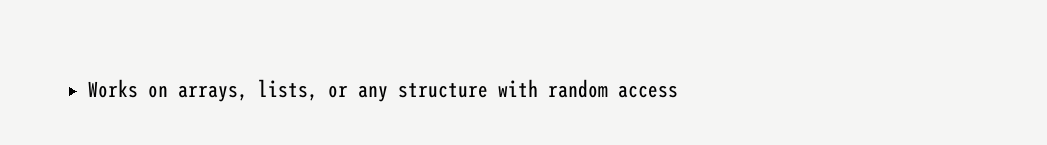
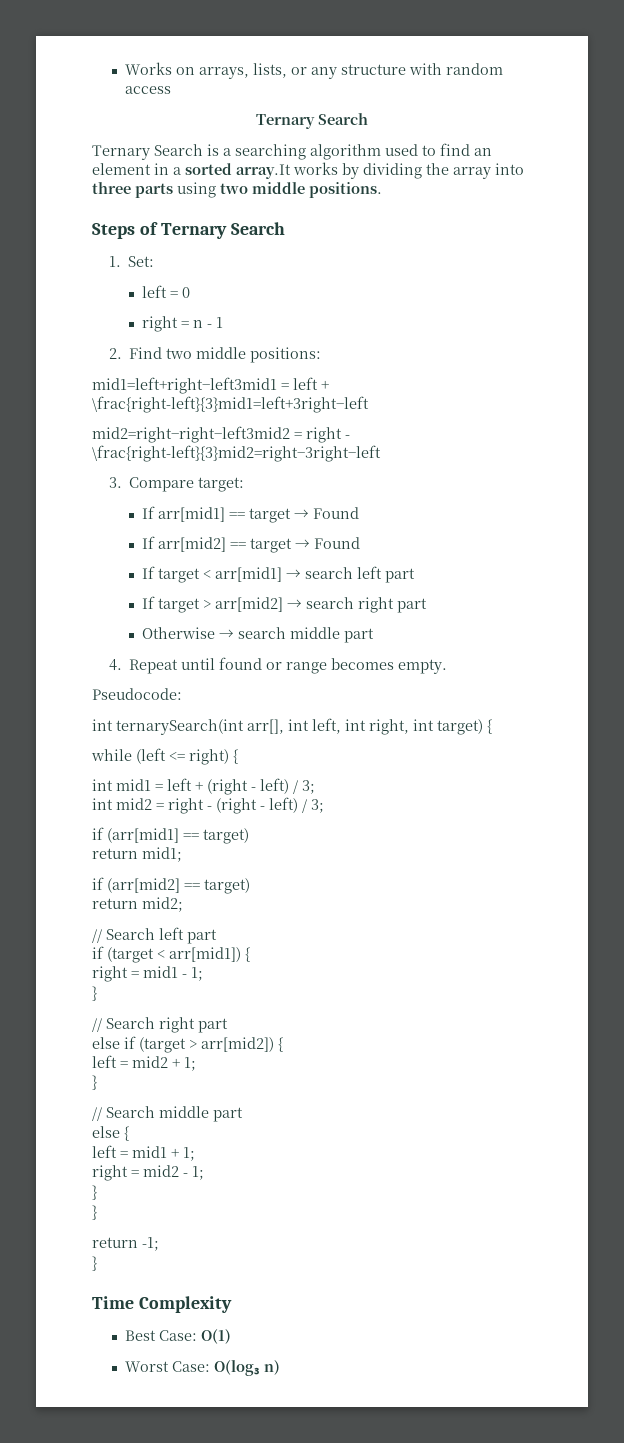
(678, 91) none -> [256,113,368,129] [92,143,492,160] [92,162,524,179] [92,182,382,198] [92,222,285,239] [109,256,155,267] [142,285,191,298] [142,316,224,332] [109,347,322,363] [92,377,329,394] [92,396,369,413] [92,426,350,443] [92,445,381,462] [109,477,245,492] [142,506,360,523] [142,536,361,553] [142,566,416,583] [142,596,428,613] [142,627,375,643] [109,657,448,674] [92,688,182,700] [92,718,492,735] [91,748,238,765] [92,778,315,795] [92,797,324,814] [92,827,249,844] [92,847,182,862] [92,877,250,894] [92,897,183,912] [92,927,217,944] [92,946,250,963] [92,966,203,982] [92,986,97,1001] [92,1017,228,1033] [92,1036,283,1053] [92,1055,196,1071] [92,1075,97,1090] [92,1106,243,1122] [92,1126,129,1141] [92,1145,195,1161] [92,1165,204,1181] [92,1185,97,1200] [92,1205,97,1220] [92,1237,159,1251] [92,1256,97,1271] [92,1296,232,1313] [125,1329,232,1344] [125,1360,281,1376] // Ternary Search // Ternary Search is a searching algorithm used to find an element in a sorted array.It works by dividing the array into three parts using two middle positions. // Steps of Ternary Search // 1. Set: // left = 0 // right = n - 1 // 2. Find two middle positions: // mid1=left+right−left3mid1 = left + \frac{right-left}{3}mid1=left+3right−left // mid2=right−right−left3mid2 = right - \frac{right-left}{3}mid2=right−3right−left // 3. Compare target: // If arr[mid1] == target → Found // If arr[mid2] == target → Found // If target < arr[mid1] → search left part // If target > arr[mid2] → search right part // Otherwise → search middle part // 4. Repeat until found or range becomes empty. // Pseudocode: // int ternarySearch(int arr[], int left, int right, int target) { // while (left <= right) { // int mid1 = left + (right - left) / 3; // int mid2 = right - (right - left) / 3; // if (arr[mid1] == target) // return mid1; // if (arr[mid2] == target) // return mid2; // // Search left part // if (target < arr[mid1]) { // right = mid1 - 1; // } // // Search right part // else if (target > arr[mid2]) { // left = mid2 + 1; // } // // Search middle part // else { // left = mid1 + 1; // right = mid2 - 1; // } // } // return -1; // } // Time Complexity // Best Case: O(1) // Worst Case: O(log₃ n)

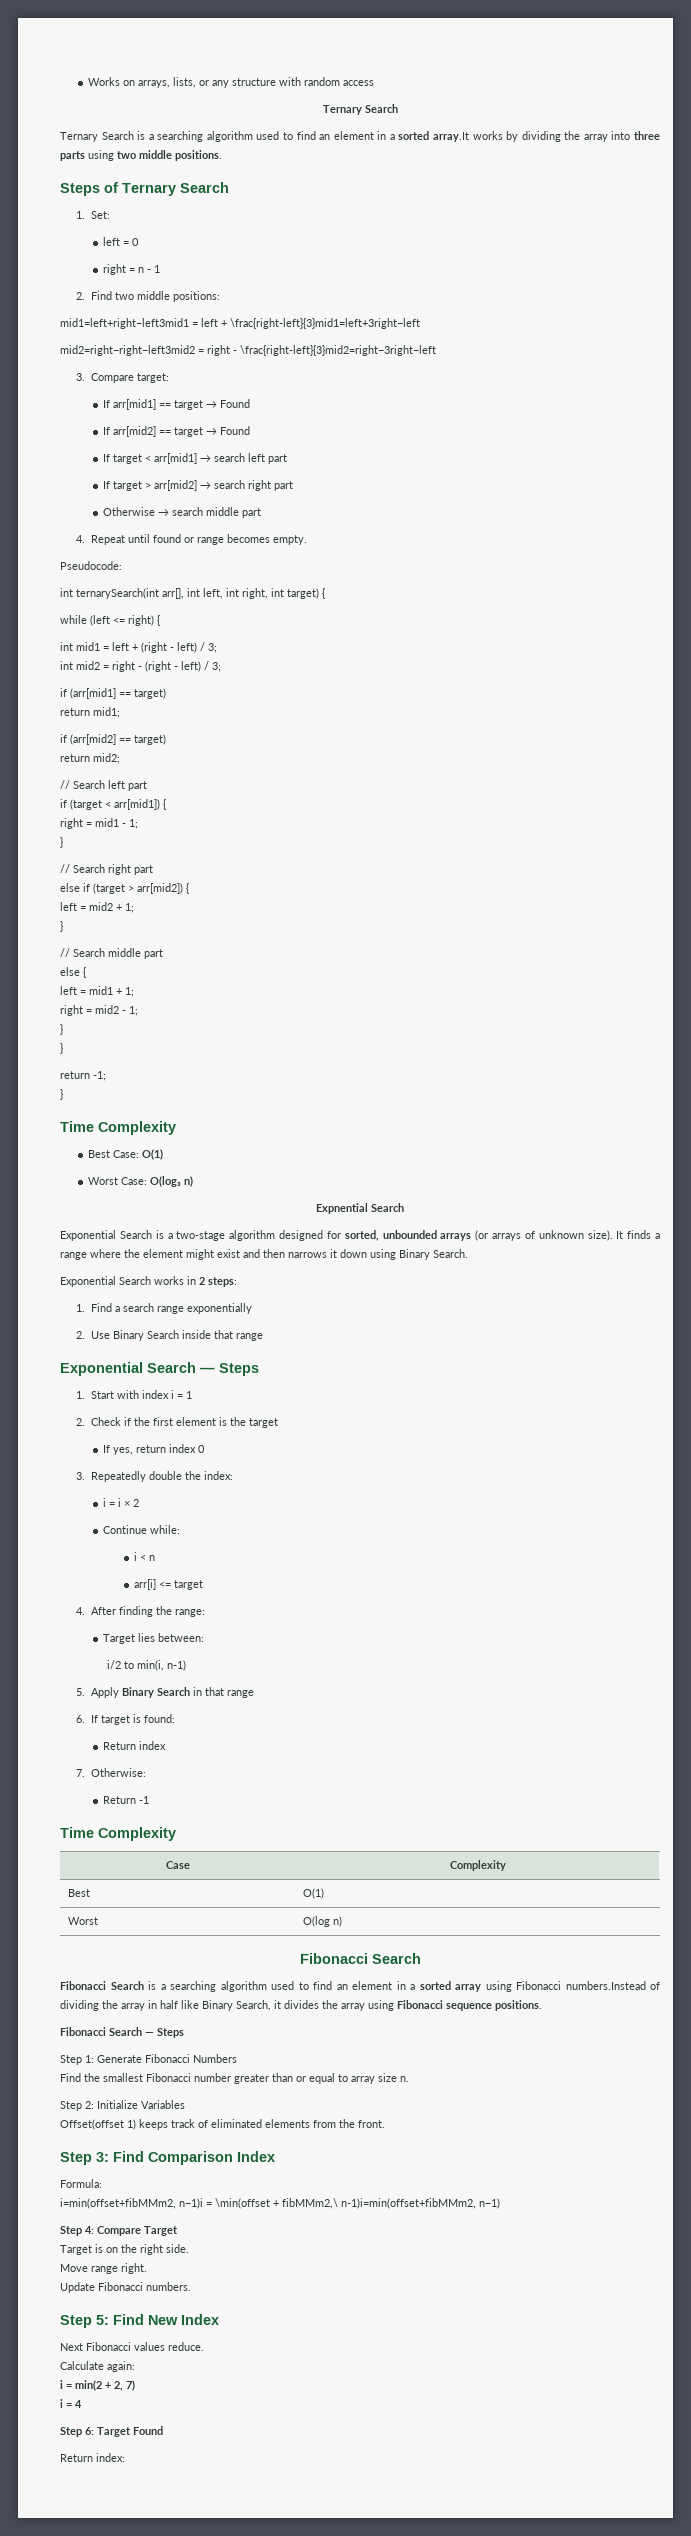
(281, 1367) none -> [316,1203,404,1214] [60,1230,660,1241] [60,1249,468,1260] [60,1276,237,1287] [75,1303,253,1314] [75,1330,264,1341] [60,1362,259,1376] [75,1390,193,1399] [75,1417,279,1428] [103,1444,206,1455] [75,1471,234,1482] [103,1498,140,1507] [103,1525,181,1534] [134,1552,156,1561] [134,1579,204,1590] [75,1606,206,1617] [103,1633,205,1644] [106,1660,186,1671] [75,1687,255,1698] [75,1714,176,1725] [103,1741,167,1750] [75,1768,147,1777] [103,1796,150,1804] [60,1827,176,1841] [166,1861,190,1869] [449,1860,506,1871] [68,1889,91,1897] [303,1888,325,1899] [68,1917,99,1925] [303,1916,343,1927] [299,1953,421,1964] [60,1981,660,1992] [60,2000,542,2011] [60,2027,184,2038] [60,2054,237,2065] [60,2073,409,2084] [60,2100,185,2111] [60,2119,385,2130] [60,2151,275,2165] [60,2179,102,2188] [60,2198,500,2209] [60,2226,178,2236] [60,2244,189,2255] [60,2263,147,2274] [60,2282,191,2293] [60,2314,219,2328] [60,2342,204,2351] [60,2361,135,2372] [60,2380,135,2391] [60,2399,82,2408] [60,2426,163,2437] [60,2453,125,2462] // Expnential Search // Exponential Search is a two-stage algorithm designed for sorted, unbounded arrays (or arrays of unknown size). It finds a range where the element might exist and then narrows it down using Binary Search. // Exponential Search works in 2 steps: // 1. Find a search range exponentially // 2. Use Binary Search inside that range // Exponential Search — Steps // 1. Start with index i = 1 // 2. Check if the first element is the target // If yes, return index 0 // 3. Repeatedly double the index: // i = i × 2 // Continue while: // i < n // arr[i] <= target // 4. After finding the range: // Target lies between: // i/2 to min(i, n-1) // 5. Apply Binary Search in that range // 6. If target is found: // Return index // 7. Otherwise: // Return -1 // Time Complexity // Case | Complexity // Best | O(1) // Worst | O(log n) // Fibonacci Search // Fibonacci Search is a searching algorithm used to find an element in a sorted array using Fibonacci numbers.Instead of dividing the array in half like Binary Search, it divides the array using Fibonacci sequence positions. // Fibonacci Search — Steps // Step 1: Generate Fibonacci Numbers // Find the smallest Fibonacci number greater than or equal to array size n. // Step 2: Initialize Variables // Offset(offset 1) keeps track of eliminated elements from the front. // Step 3: Find Comparison Index // Formula: // i=min(offset+fibMMm2, n−1)i = \min(offset + fibMMm2,\ n-1)i=min(offset+fibMMm2, n−1) // Step 4: Compare Target // Target is on the right side. // Move range right. // Update Fibonacci numbers. // Step 5: Find New Index // Next Fibonacci values reduce. // Calculate again: // i = min(2 + 2, 7) // i = 4 // Step 6: Target Found // Return index:

